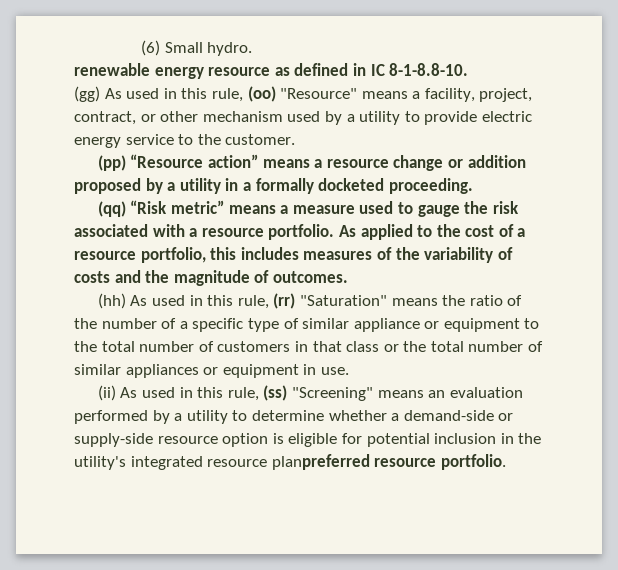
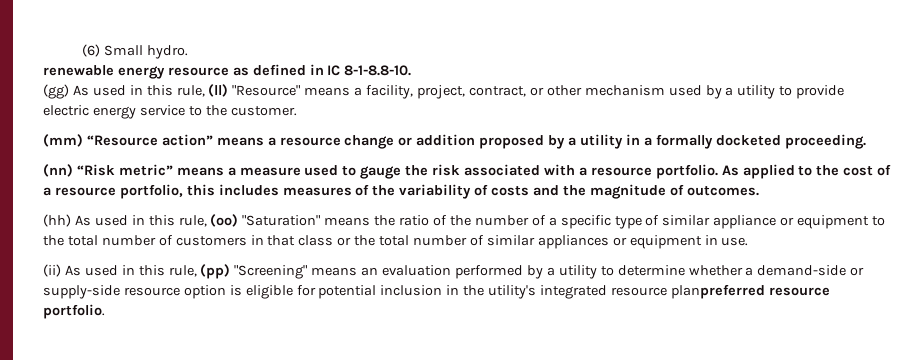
[247,86,276,102] (oo) -> [208,84,229,97] (ll)
[97,155,126,171] (pp) -> [43,134,83,147] (mm)
[97,201,126,217] (qq) -> [43,164,73,177] (nn)
[273,293,296,309] (rr) -> [210,214,239,227] (oo)
[263,385,288,401] (ss) -> [200,264,231,279] (pp)

